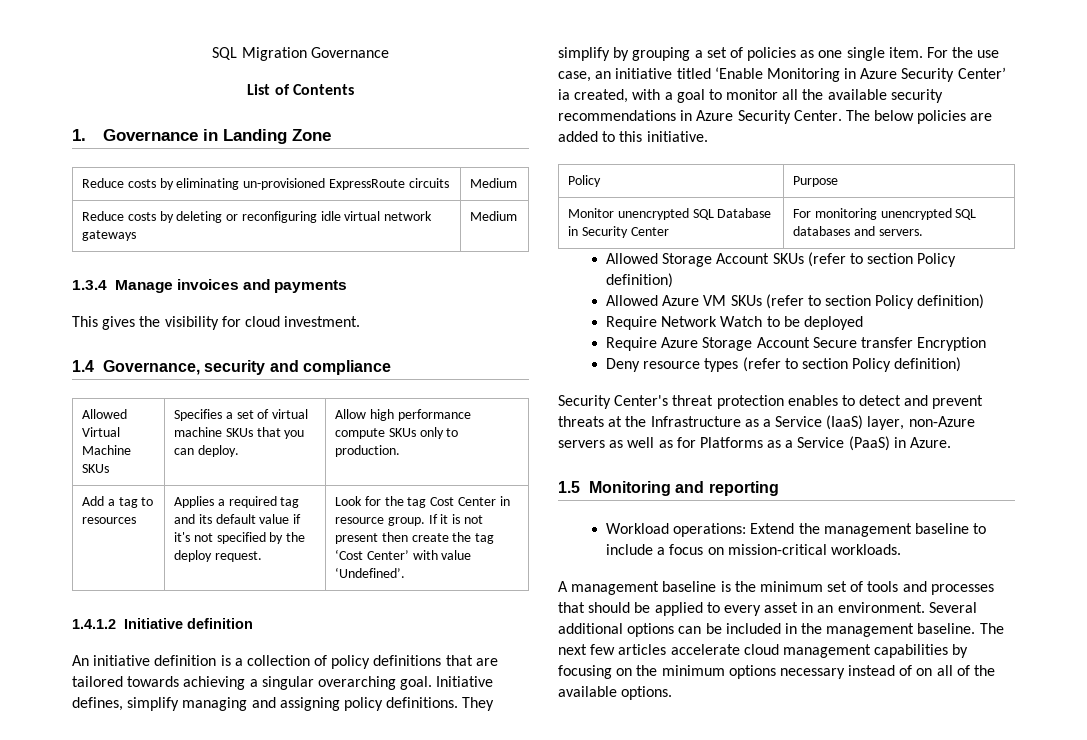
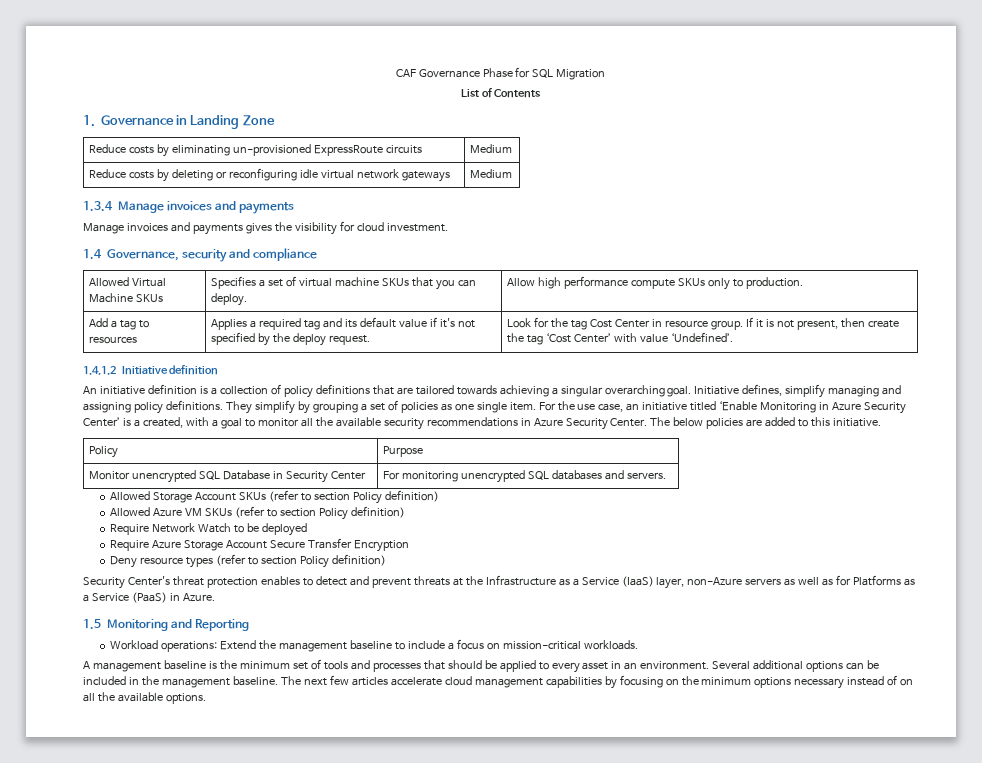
(212, 53) none -> [395,67,531,78] CAF Governance Phase for
[310,47,389,58] Governance -> (606, 74) none
[72,316,98,327] This -> [83,222,243,235] Manage invoices and payments
[334,533,378,544] present -> [796,320,838,330] present,
[558,89,570,100] ia -> [122,418,140,427] is a
[860,337,913,348] transfer -> [307,538,352,549] Transfer
[708,481,779,496] reporting -> [194,619,249,631] Reporting
[956,665,970,676] of -> (95, 697) none

